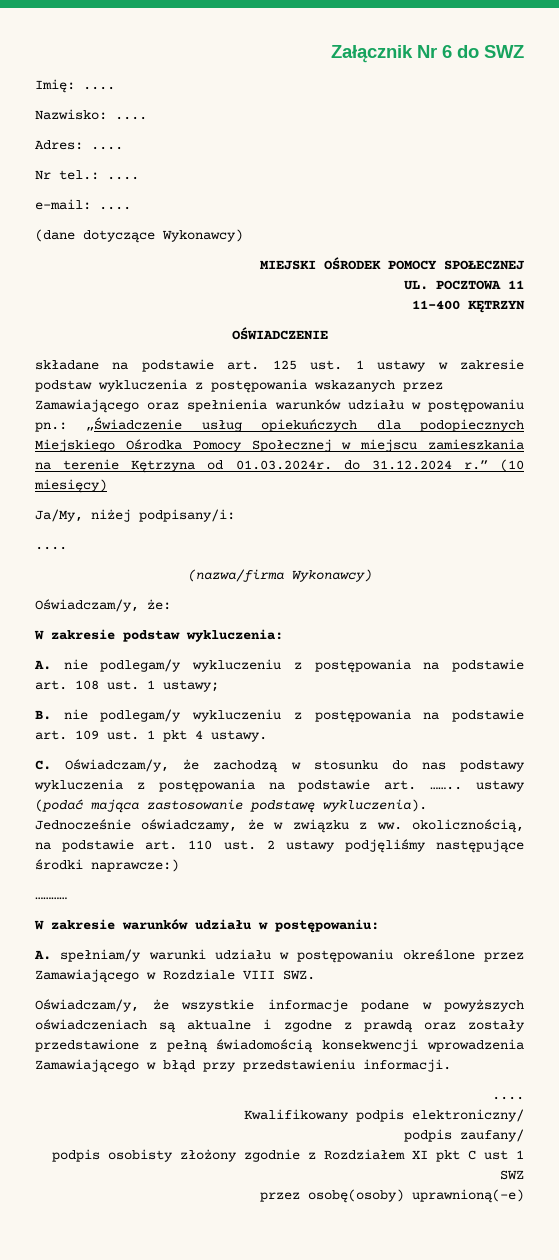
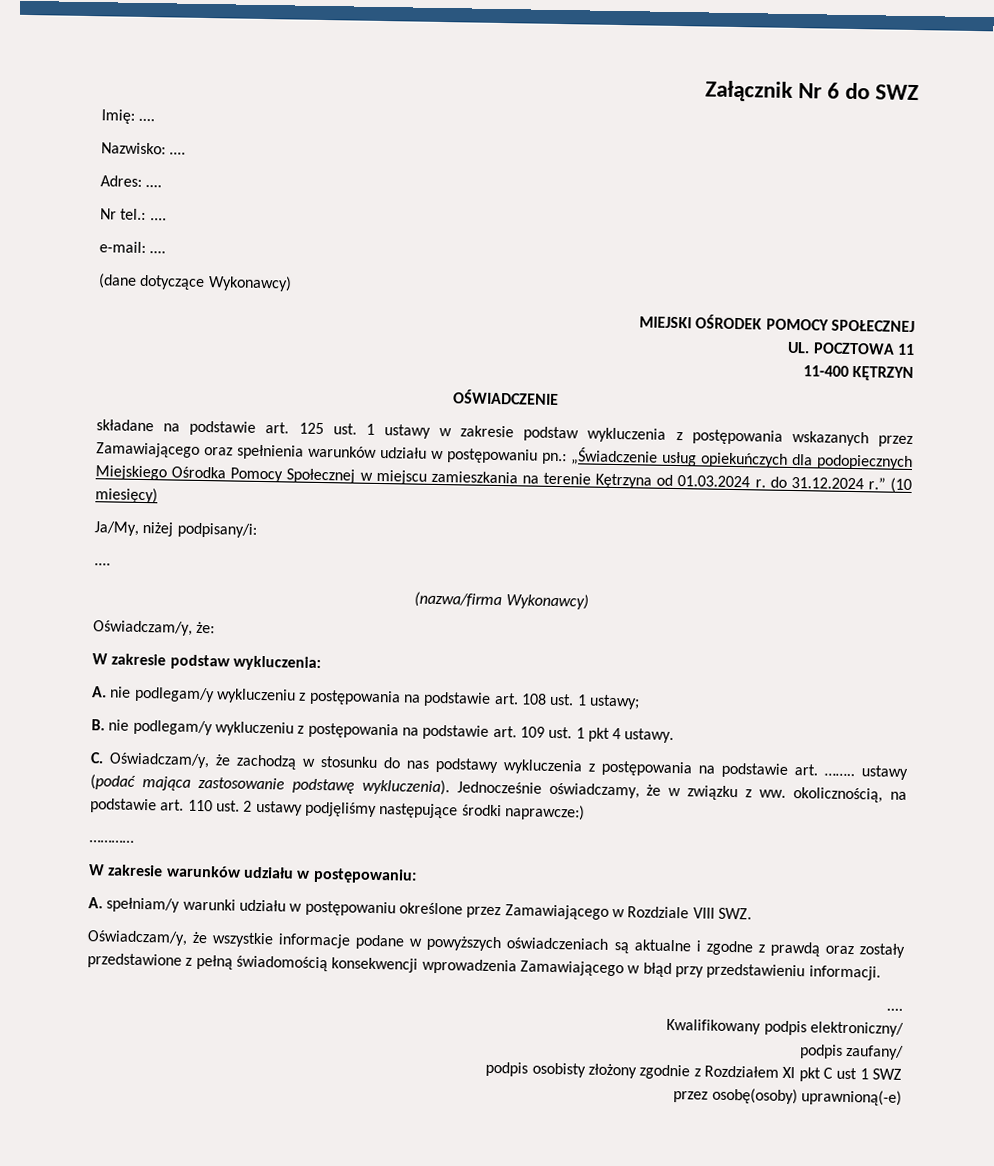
[235,460,332,470] 01.03.2024r. -> [677,475,766,488] 01.03.2024 r.

